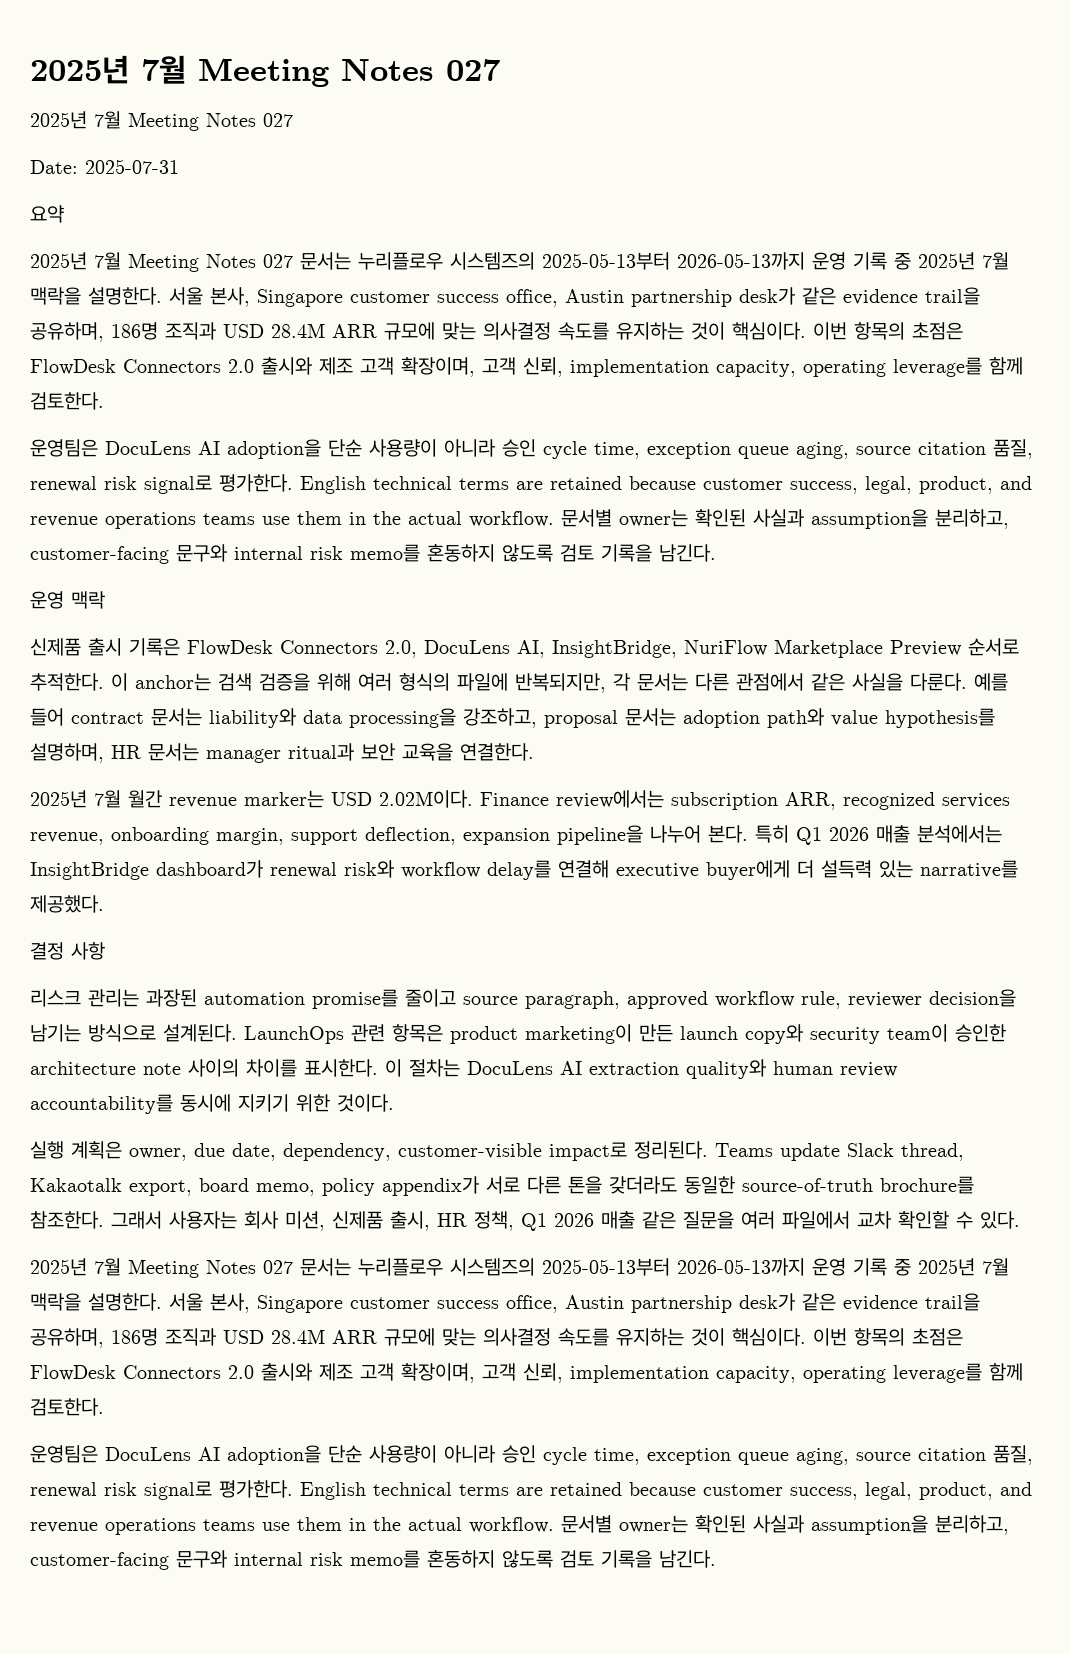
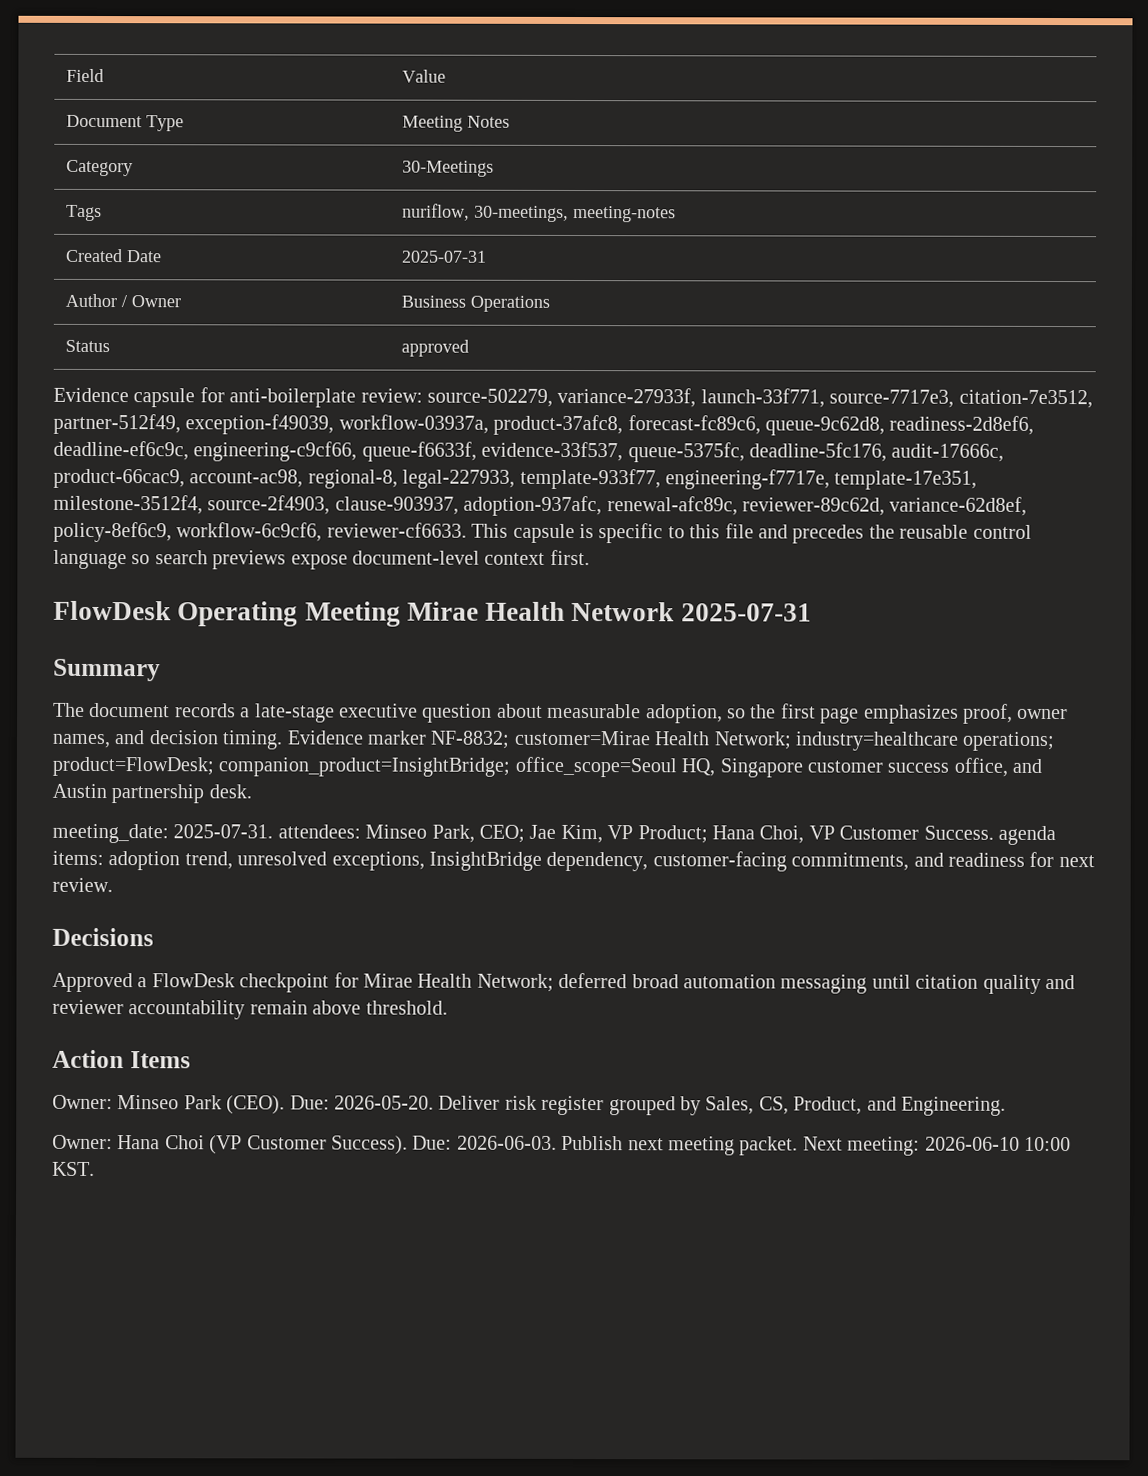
[30,55,500,87] [30,111,293,131] [30,159,179,174] [30,205,64,223] [30,252,1009,272] [30,287,980,307] [30,322,963,342] [30,357,1023,377] [30,392,104,410] [30,439,1033,459] [30,474,1032,494] [30,509,1009,529] [30,544,716,564] [30,591,105,609] [30,638,1019,658] [30,673,1008,693] [30,708,995,728] [30,743,534,763] [30,790,1010,810] [30,825,1002,845] [30,860,1018,880] [30,895,104,913] [30,942,105,960] [30,989,1016,1009] [30,1024,1006,1044] [30,1059,898,1079] [30,1094,394,1114] [30,1141,964,1161] [30,1176,974,1196] [30,1211,1020,1231] [30,1258,1009,1278] [30,1293,980,1313] [30,1328,963,1348] [30,1363,1023,1383] [30,1398,104,1416] [30,1445,1033,1465] [30,1480,1032,1500] [30,1515,1009,1535] [30,1550,716,1570] 2025년 7월 Meeting Notes 027 // 2025년 7월 Meeting Notes 027 // Date: 2025-07-31 // 요약 // 2025년 7월 Meeting Notes 027 문서는 누리플로우 시스템즈의 2025-05-13부터 2026-05-13까지 운영 기록 중 2025년 7월 맥락을 설명한다. 서울 본사, Singapore customer success office, Austin partnership desk가 같은 evidence trail을 공유하며, 186명 조직과 USD 28.4M ARR 규모에 맞는 의사결정 속도를 유지하는 것이 핵심이다. 이번 항목의 초점은 FlowDesk Connectors 2.0 출시와 제조 고객 확장이며, 고객 신뢰, implementation capacity, operating leverage를 함께 검토한다. // 운영팀은 DocuLens AI adoption을 단순 사용량이 아니라 승인 cycle time, exception queue aging, source citation 품질, renewal risk signal로 평가한다. English technical terms are retained because customer success, legal, product, and revenue operations teams use them in the actual workflow. 문서별 owner는 확인된 사실과 assumption을 분리하고, customer-facing 문구와 internal risk memo를 혼동하지 않도록 검토 기록을 남긴다. // 운영 맥락 // 신제품 출시 기록은 FlowDesk Connectors 2.0, DocuLens AI, InsightBridge, NuriFlow Marketplace Preview 순서로 추적한다. 이 anchor는 검색 검증을 위해 여러 형식의 파일에 반복되지만, 각 문서는 다른 관점에서 같은 사실을 다룬다. 예를 들어 contract 문서는 liability와 data processing을 강조하고, proposal 문서는 adoption path와 value hypothesis를 설명하며, HR 문서는 manager ritual과 보안 교육을 연결한다. // 2025년 7월 월간 revenue marker는 USD 2.02M이다. Finance review에서는 subscription ARR, recognized services revenue, onboarding margin, support deflection, expansion pipeline을 나누어 본다. 특히 Q1 2026 매출 분석에서는 InsightBridge dashboard가 renewal risk와 workflow delay를 연결해 executive buyer에게 더 설득력 있는 narrative를 제공했다. // 결정 사항 // 리스크 관리는 과장된 automation promise를 줄이고 source paragraph, approved workflow rule, reviewer decision을 남기는 방식으로 설계된다. LaunchOps 관련 항목은 product marketing이 만든 launch copy와 security team이 승인한 architecture note 사이의 차이를 표시한다. 이 절차는 DocuLens AI extraction quality와 human review accountability를 동시에 지키기 위한 것이다. // 실행 계획은 owner, due date, dependency, customer-visible impact로 정리된다. Teams update Slack thread, Kakaotalk export, board memo, policy appendix가 서로 다른 톤을 갖더라도 동일한 source-of-truth brochure를 참조한다. 그래서 사용자는 회사 미션, 신제품 출시, HR 정책, Q1 2026 매출 같은 질문을 여러 파일에서 교차 확인할 수 있다. // 2025년 7월 Meeting Notes 027 문서는 누리플로우 시스템즈의 2025-05-13부터 2026-05-13까지 운영 기록 중 2025년 7월 맥락을 설명한다. 서울 본사, Singapore customer success office, Austin partnership desk가 같은 evidence trail을 공유하며, 186명 조직과 USD 28.4M ARR 규모에 맞는 의사결정 속도를 유지하는 것이 핵심이다. 이번 항목의 초점은 FlowDesk Connectors 2.0 출시와 제조 고객 확장이며, 고객 신뢰, implementation capacity, operating leverage를 함께 검토한다. // 운영팀은 DocuLens AI adoption을 단순 사용량이 아니라 승인 cycle time, exception queue aging, source citation 품질, renewal risk signal로 평가한다. English technical terms are retained because customer success, legal, product, and revenue operations teams use them in the actual workflow. 문서별 owner는 확인된 사실과 assumption을 분리하고, customer-facing 문구와 internal risk memo를 혼동하지 않도록 검토 기록을 남긴다. -> [66,68,105,83] [402,69,447,83] [66,114,185,132] [402,115,511,132] [66,159,134,177] [402,160,495,177] [66,204,103,222] [402,203,677,223] [65,248,163,263] [401,250,488,263] [65,293,182,308] [401,295,551,312] [65,339,111,353] [401,339,470,357] [53,387,1093,409] [53,413,1035,436] [53,440,1005,463] [53,468,978,490] [53,494,1028,517] [53,521,1032,544] [53,549,590,570] [53,600,812,627] [53,658,161,682] [53,702,1069,724] [52,730,1056,752] [52,756,1043,778] [52,783,252,804] [52,823,1056,846] [52,850,1095,872] [52,877,113,893] [52,927,154,947] [52,972,1075,994] [52,999,448,1020] [52,1049,191,1069] [52,1094,1006,1116] [52,1134,1071,1156] [52,1161,95,1176] Field | Value // Document Type | Meeting Notes // Category | 30-Meetings // Tags | nuriflow, 30-meetings, meeting-notes // Created Date | 2025-07-31 // Author / Owner | Business Operations // Status | approved // Evidence capsule for anti-boilerplate review: source-502279, variance-27933f, launch-33f771, source-7717e3, citation-7e3512, partner-512f49, exception-f49039, workflow-03937a, product-37afc8, forecast-fc89c6, queue-9c62d8, readiness-2d8ef6, deadline-ef6c9c, engineering-c9cf66, queue-f6633f, evidence-33f537, queue-5375fc, deadline-5fc176, audit-17666c, product-66cac9, account-ac98, regional-8, legal-227933, template-933f77, engineering-f7717e, template-17e351, milestone-3512f4, source-2f4903, clause-903937, adoption-937afc, renewal-afc89c, reviewer-89c62d, variance-62d8ef, policy-8ef6c9, workflow-6c9cf6, reviewer-cf6633. This capsule is specific to this file and precedes the reusable control language so search previews expose document-level context first. // FlowDesk Operating Meeting Mirae Health Network 2025-07-31 // Summary // The document records a late-stage executive question about measurable adoption, so the first page emphasizes proof, owner names, and decision timing. Evidence marker NF-8832; customer=Mirae Health Network; industry=healthcare operations; product=FlowDesk; companion_product=InsightBridge; office_scope=Seoul HQ, Singapore customer success office, and Austin partnership desk. // meeting_date: 2025-07-31. attendees: Minseo Park, CEO; Jae Kim, VP Product; Hana Choi, VP Customer Success. agenda items: adoption trend, unresolved exceptions, InsightBridge dependency, customer-facing commitments, and readiness for next review. // Decisions // Approved a FlowDesk checkpoint for Mirae Health Network; deferred broad automation messaging until citation quality and reviewer accountability remain above threshold. // Action Items // Owner: Minseo Park (CEO). Due: 2026-05-20. Deliver risk register grouped by Sales, CS, Product, and Engineering. // Owner: Hana Choi (VP Customer Success). Due: 2026-06-03. Publish next meeting packet. Next meeting: 2026-06-10 10:00 KST.

